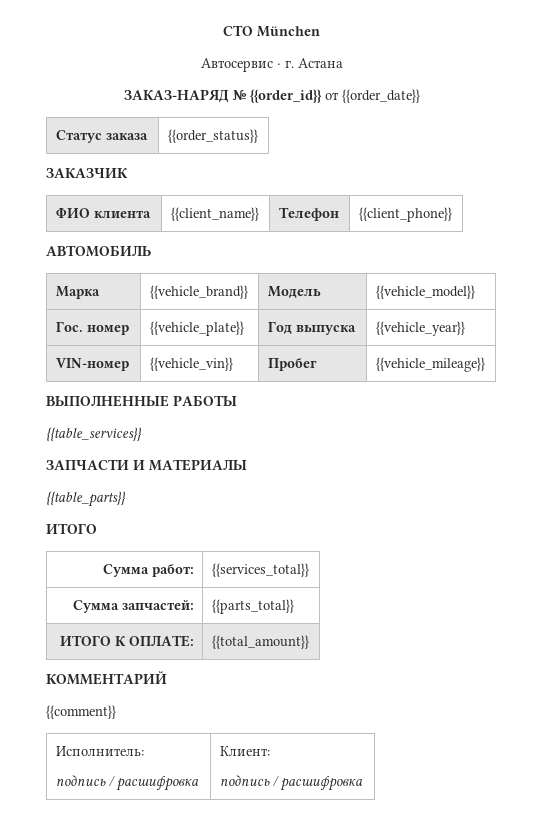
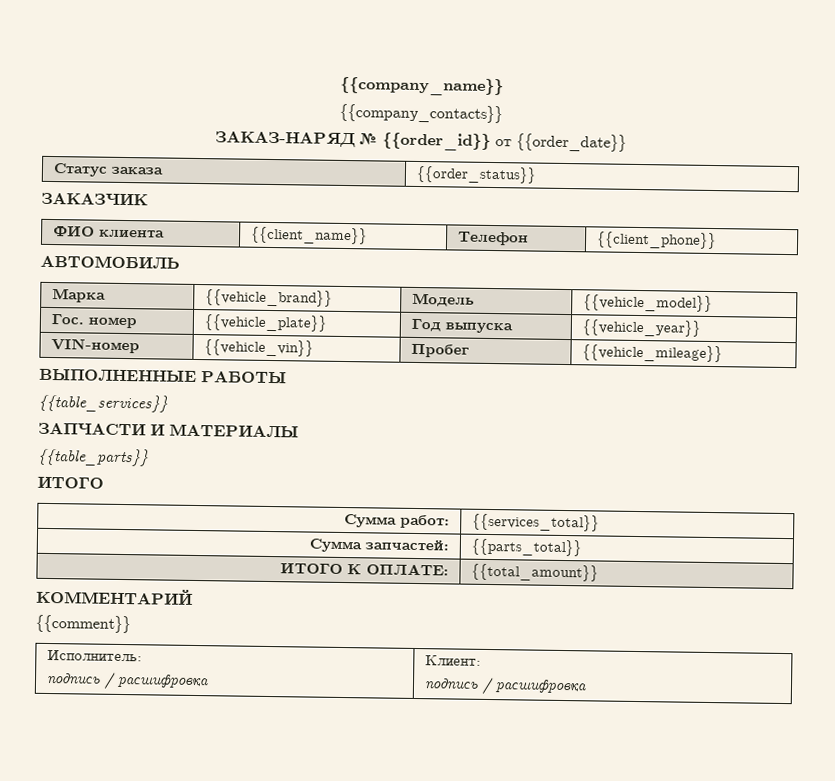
[223,25,320,37] [200,58,343,72] CTO München // Автосервис · г. Астана -> [340,76,504,97] [339,103,503,124] {{company_name}} // {{company_contacts}}

